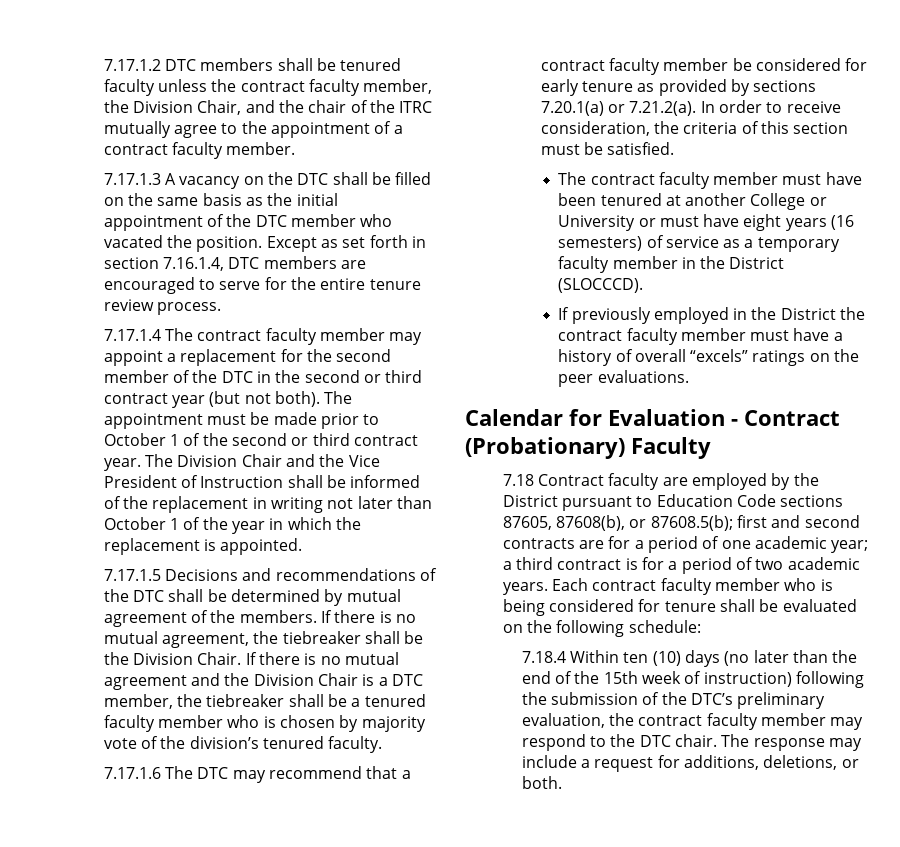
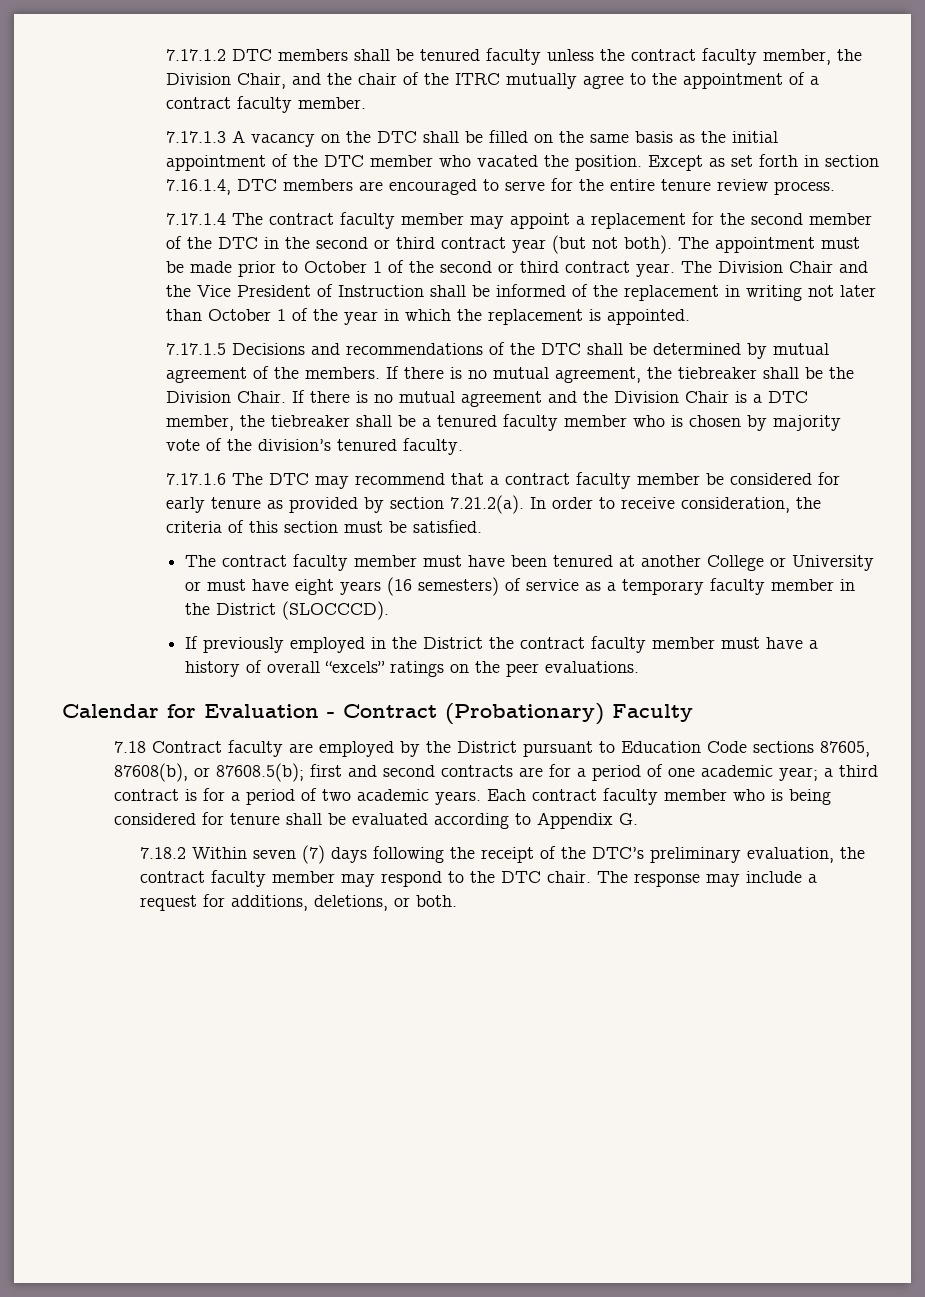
[753,80,817,92] [540,101,625,116] sections 7.20.1(a) or -> [389,497,444,509] section
[502,620,701,637] [521,650,858,667] [521,671,792,687] on the following schedule: // 7.18.4 Within ten (10) days (no later than the end of the 15th week of instruction) -> [433,812,638,829] [139,845,367,864] according to Appendix G. // 7.18.2 Within seven (7) days
[551,692,639,705] submission -> [480,847,534,863] receipt

